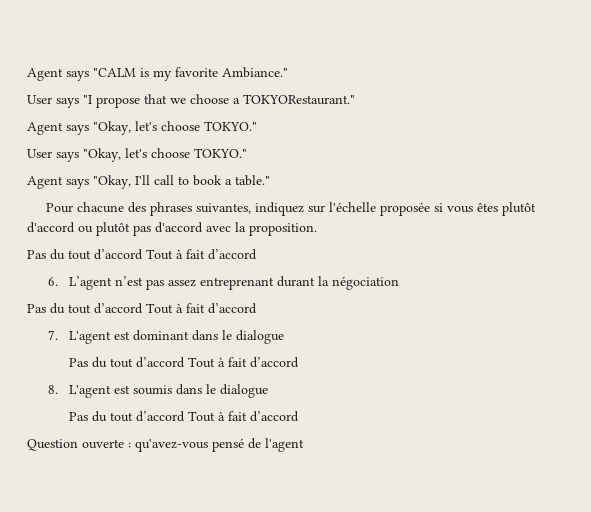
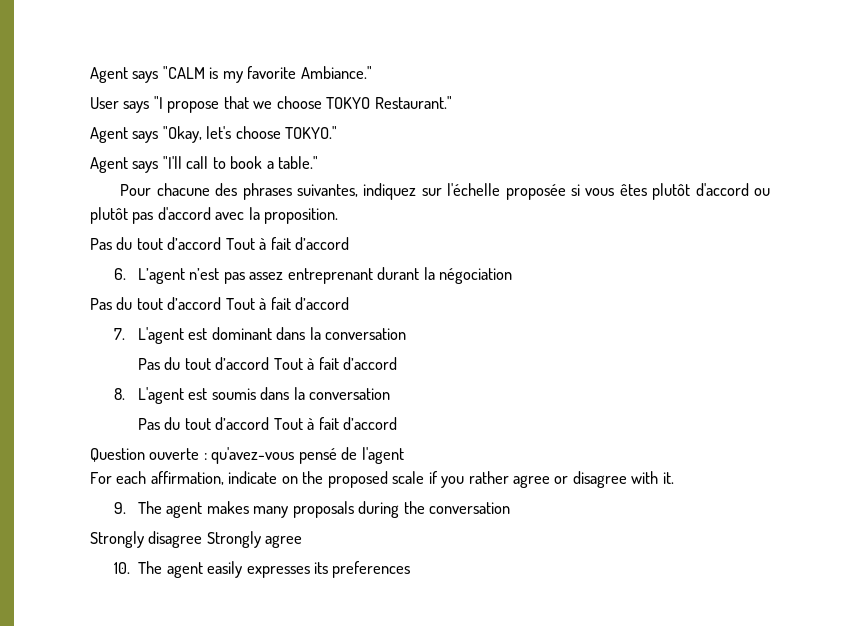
[233,94,355,105] a TOKYORestaurant." -> [326,96,452,109] TOKYO Restaurant."
[27,148,247,162] [27,175,150,189] // User says "Okay, let's choose TOKYO." // Agent says "Okay, I'll -> [90,156,182,173] // Agent says "I'll
[221,330,284,344] le dialogue -> [309,327,407,340] la conversation
[205,384,268,398] le dialogue -> [293,387,391,400] la conversation
(304, 445) none -> [90,471,674,488] [113,501,511,518] [90,531,303,548] [113,561,411,578] // For each affirmation, indicate on the proposed scale if you rather agree or disagree with it. // 9. The agent makes many proposals during the conversation // Strongly disagree Strongly agree // 10. The agent easily expresses its preferences

